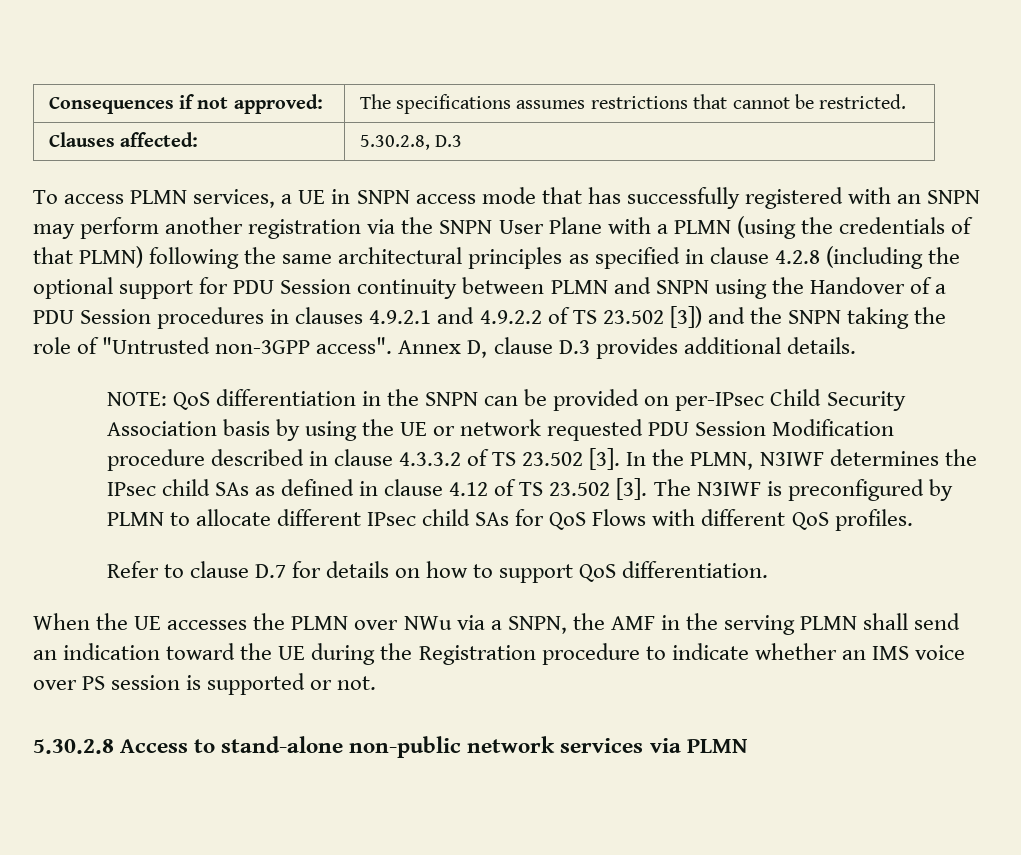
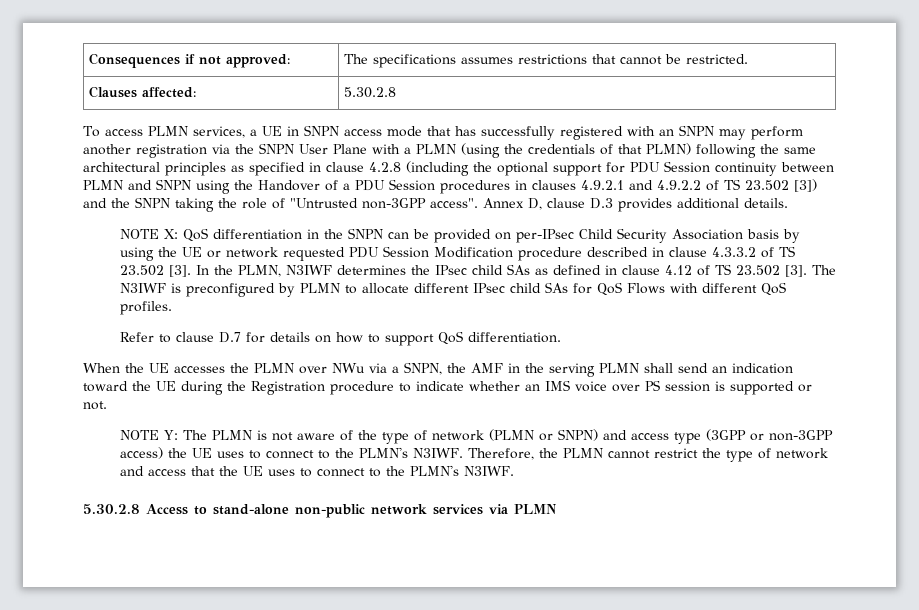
[359,135,463,150] 5.30.2.8, D.3 -> [344,87,397,98] 5.30.2.8
[106,392,167,406] NOTE: -> [119,229,178,239] NOTE X:
(377, 683) none -> [119,429,833,444] [119,447,828,462] [119,465,514,477] // NOTE Y: The PLMN is not aware of the type of network (PLMN or SNPN) and access type (3GPP or non-3GPP access) the UE uses to connect to the PLMN's N3IWF. Therefore, the PLMN cannot restrict the type of network and access that the UE uses to connect to the PLMN's N3IWF.

